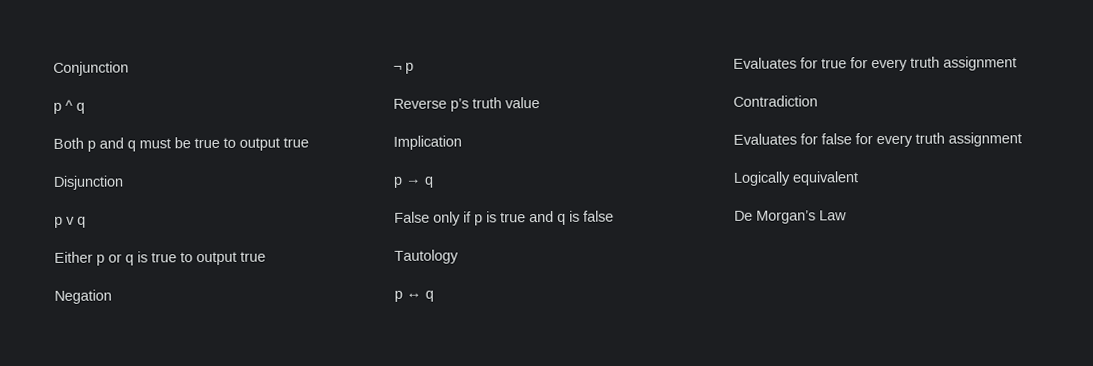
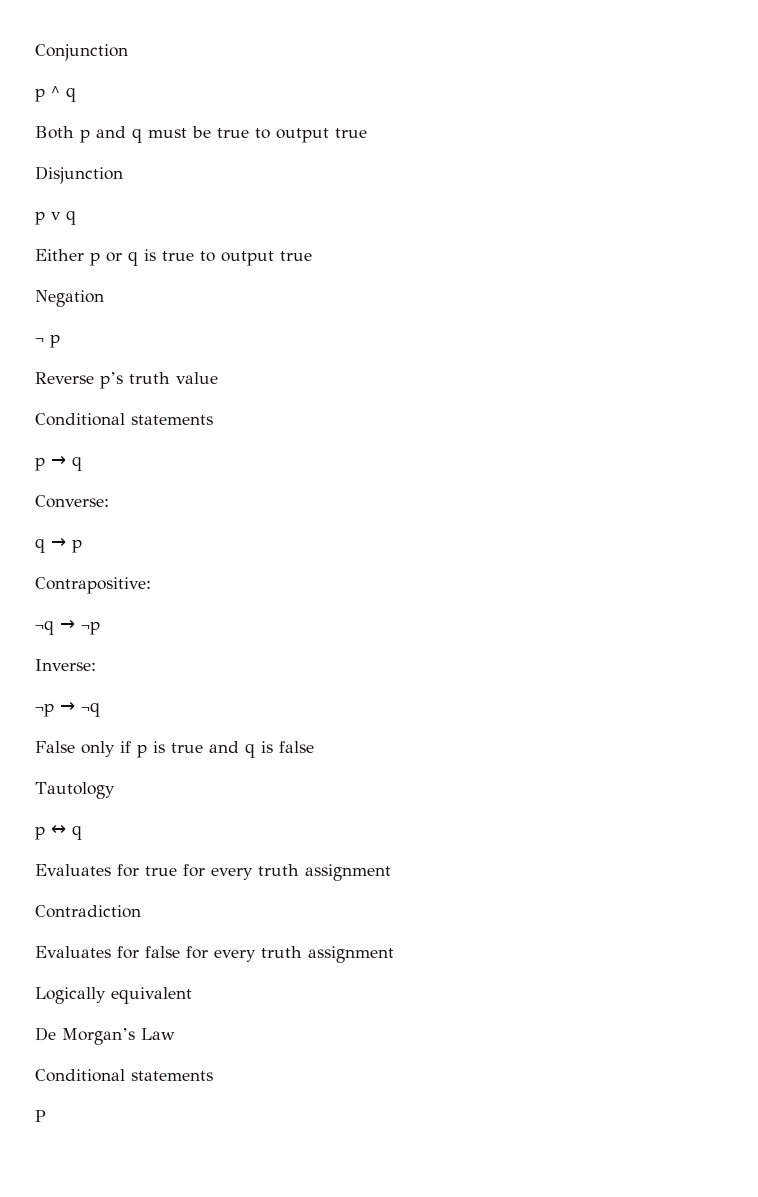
[393,135,462,150] Implication -> [35,413,213,426] Conditional statements
(434, 182) none -> [35,495,109,508] [35,538,82,553] [35,577,151,594] [35,620,100,635] [35,659,96,671] [35,702,100,717] // Converse: // q → p // Contrapositive: // ¬q → ¬p // Inverse: // ¬p → ¬q
(847, 215) none -> [35,1069,213,1082] [35,1110,46,1122] // Conditional statements // P

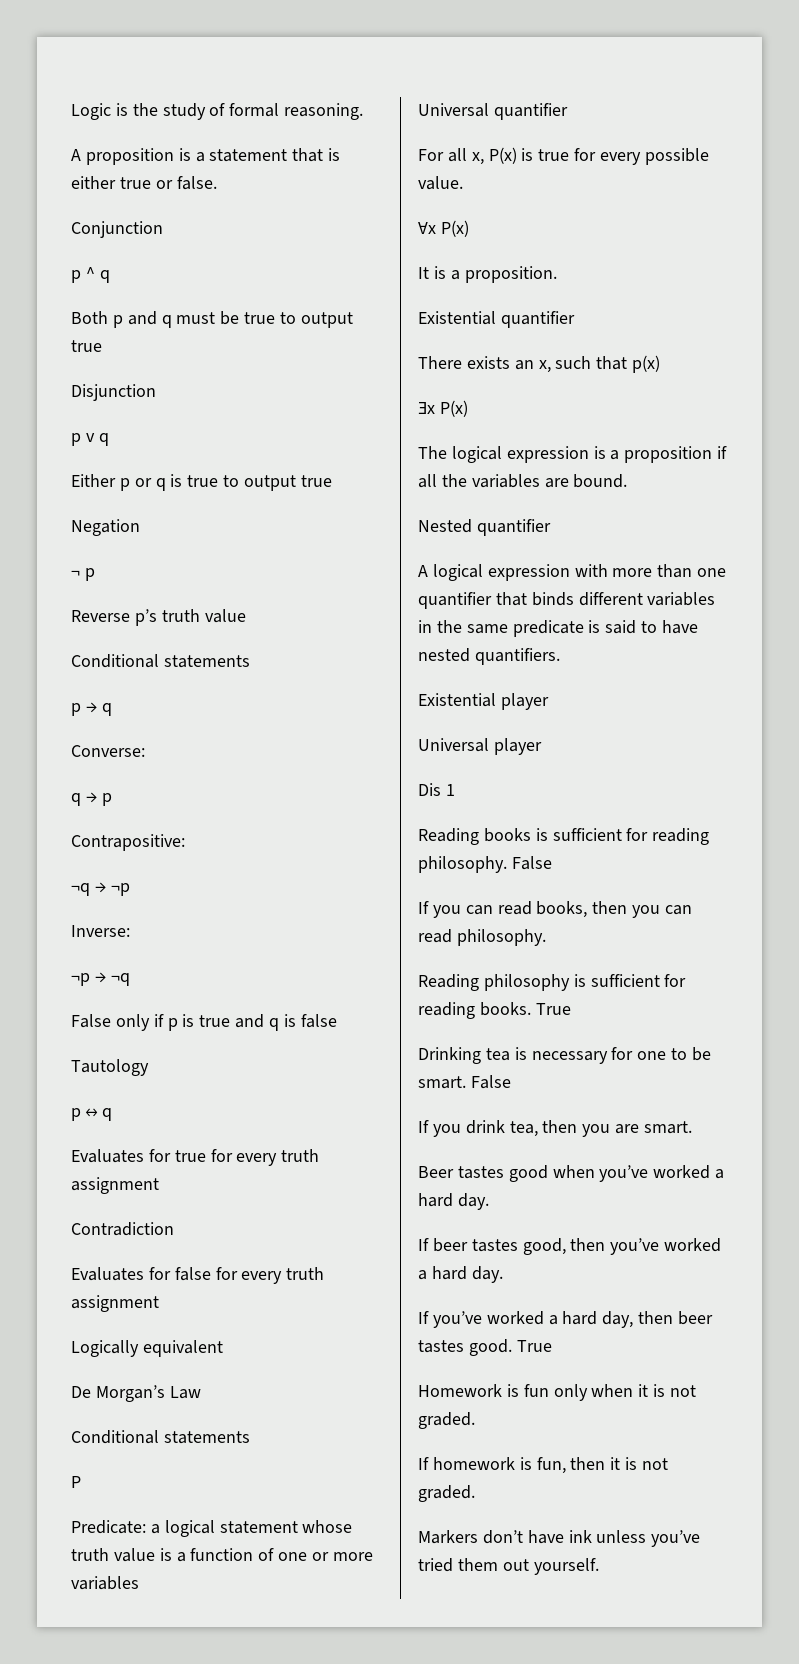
(35, 52) none -> [71,103,364,120] [71,148,341,165] [71,176,217,190] Logic is the study of formal reasoning. // A proposition is a statement that is either true or false. //
(46, 1116) none -> [71,1520,353,1537] [71,1548,373,1562] [71,1576,139,1590] [418,103,568,120] [418,147,709,165] [418,176,463,190] [418,220,469,237] [418,266,557,283] [418,311,575,328] [418,355,661,373] [418,400,468,417] [418,446,728,463] [418,474,628,488] [418,519,551,536] [418,564,727,581] [418,592,716,609] [418,620,699,637] [418,648,560,665] [418,693,549,710] [418,738,542,755] [418,783,455,796] [418,828,710,845] [418,856,552,873] [418,901,693,918] [418,929,546,946] [418,974,687,991] [418,1002,571,1019] [418,1047,712,1064] [418,1075,511,1089] [418,1120,693,1137] [418,1165,725,1182] [418,1193,489,1210] [418,1238,722,1255] [418,1266,503,1283] [418,1311,714,1328] [418,1339,552,1356] [418,1384,697,1401] [418,1412,475,1429] [418,1457,669,1474] [418,1485,475,1502] [418,1530,701,1547] [418,1558,599,1575] // Predicate: a logical statement whose truth value is a function of one or more variables // Universal quantifier // For all x, P(x) is true for every possible value. // ∀x P(x) // It is a proposition. // Existential quantifier // There exists an x, such that p(x) // ∃x P(x) // The logical expression is a proposition if all the variables are bound. // Nested quantifier // A logical expression with more than one quantifier that binds different variables in the same predicate is said to have nested quantifiers. // Existential player // Universal player // Dis 1 // Reading books is sufficient for reading philosophy. False // If you can read books, then you can read philosophy. // Reading philosophy is sufficient for reading books. True // Drinking tea is necessary for one to be smart. False // If you drink tea, then you are smart. // Beer tastes good when you’ve worked a hard day. // If beer tastes good, then you’ve worked a hard day. // If you’ve worked a hard day, then beer tastes good. True // Homework is fun only when it is not graded. // If homework is fun, then it is not graded. // Markers don’t have ink unless you’ve tried them out yourself.

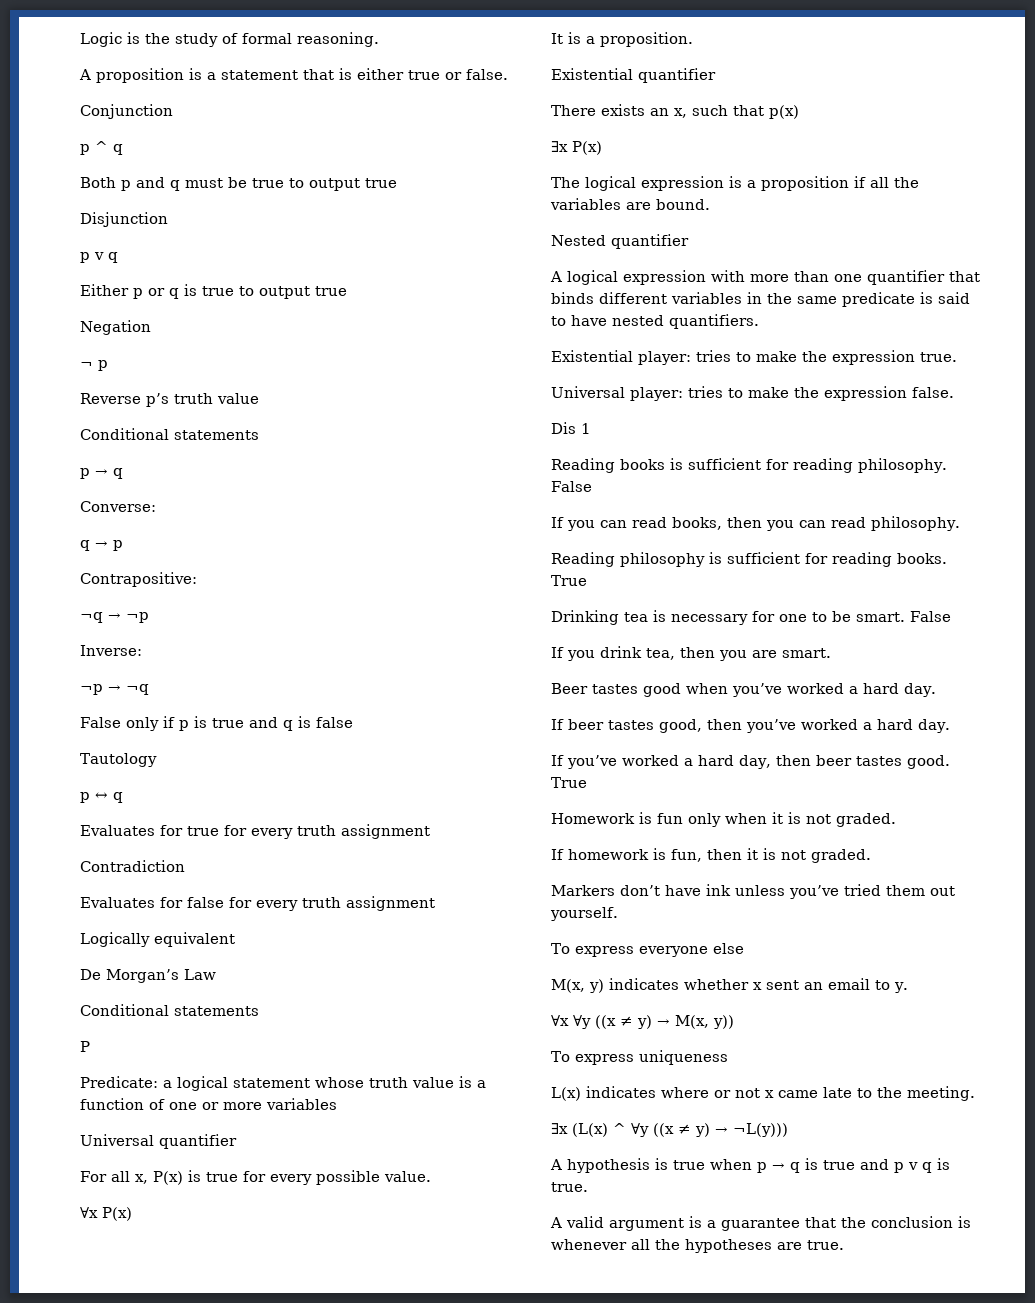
[500,693,549,710] [418,738,542,755] player // Universal player -> [638,350,957,365] [551,386,954,401] player: tries to make the expression true. // Universal player: tries to make the expression false.
(599, 1566) none -> [551,943,744,957] [551,978,908,993] [551,1015,734,1029] [551,1050,728,1065] [551,1086,975,1101] [551,1123,788,1137] [550,1158,950,1173] [551,1182,588,1192] [550,1216,971,1231] [551,1239,844,1253] // To express everyone else // M(x, y) indicates whether x sent an email to y. // ∀x ∀y ((x ≠ y) → M(x, y)) // To express uniqueness // L(x) indicates where or not x came late to the meeting. // ∃x (L(x) ^ ∀y ((x ≠ y) → ¬L(y))) // A hypothesis is true when p → q is true and p v q is true. // A valid argument is a guarantee that the conclusion is whenever all the hypotheses are true.

